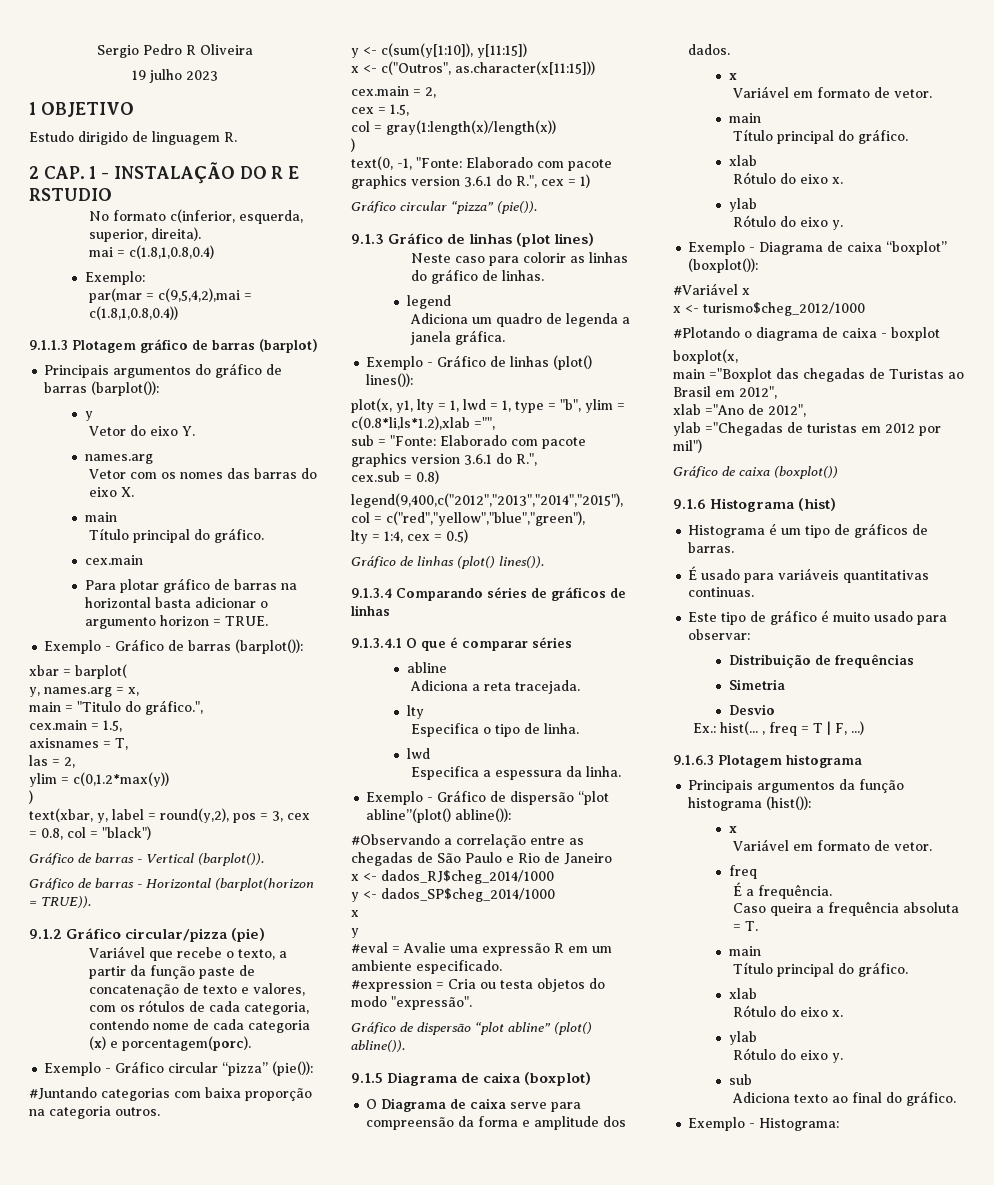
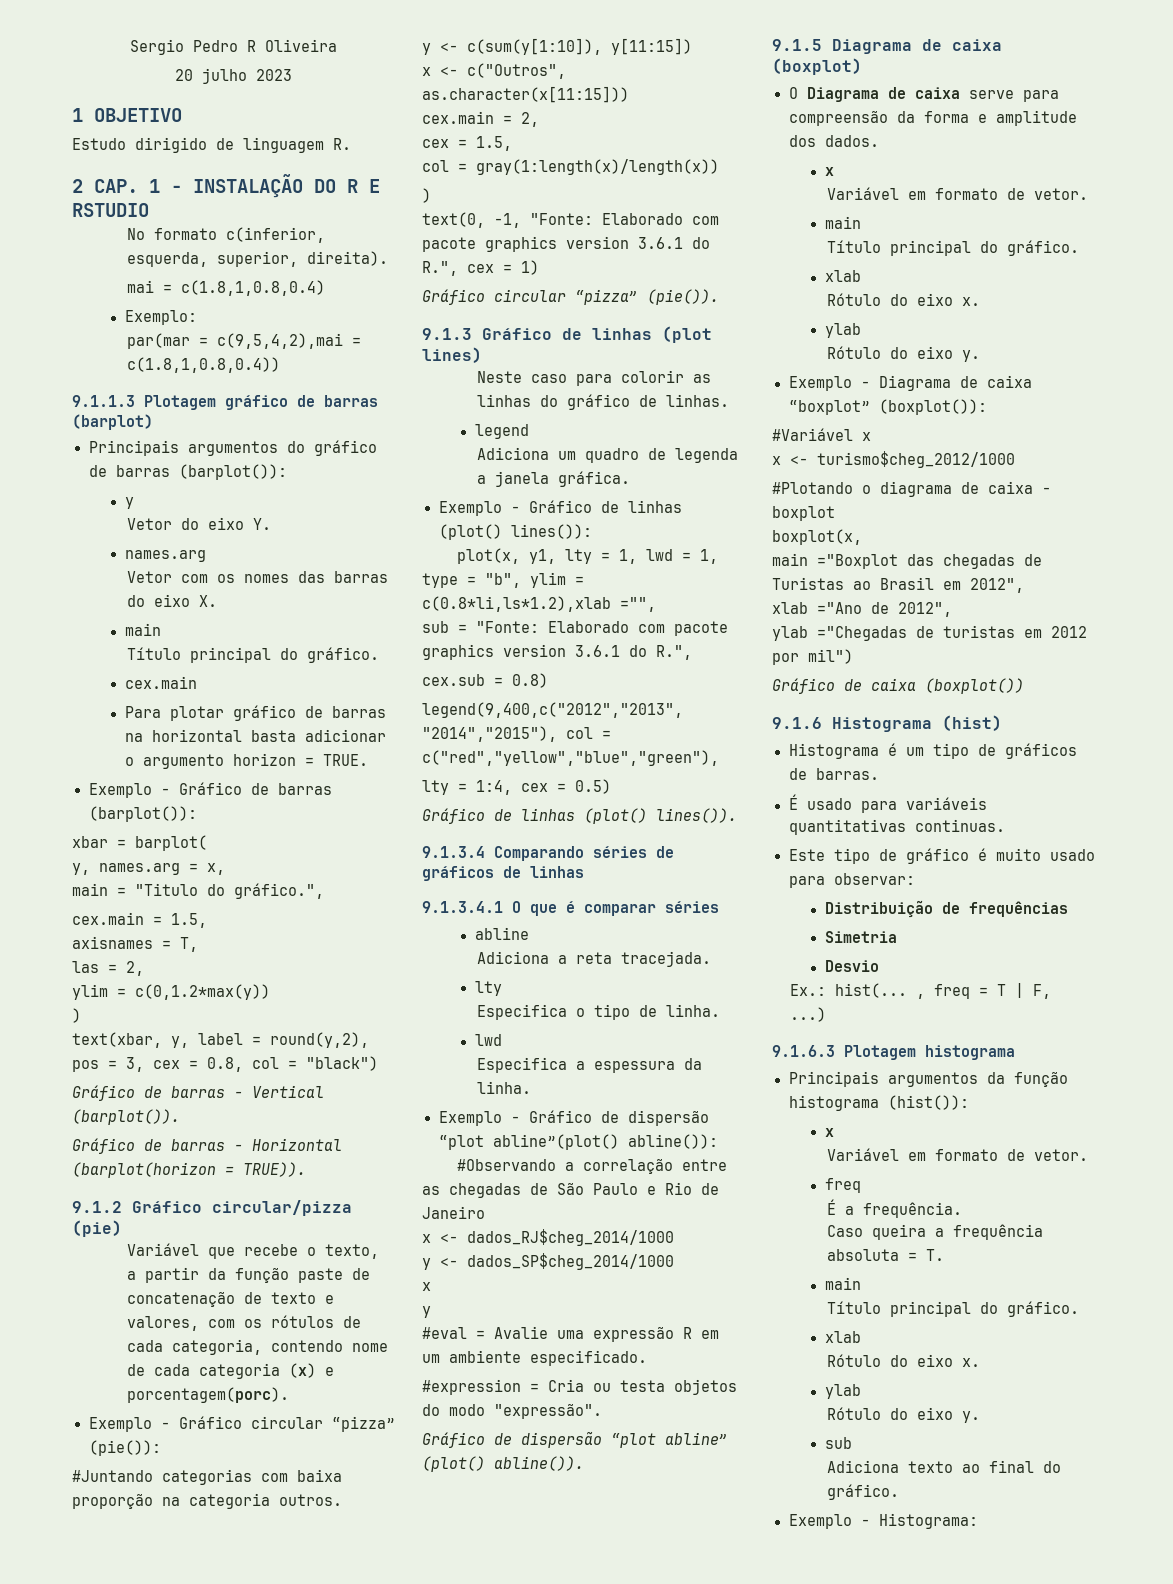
[132,70,146,80] 19 -> [175,69,193,81] 20

